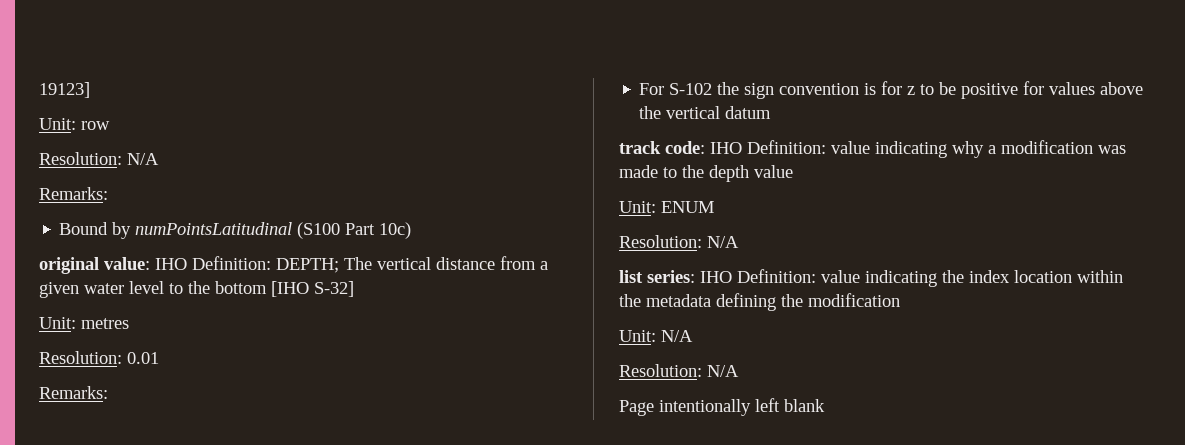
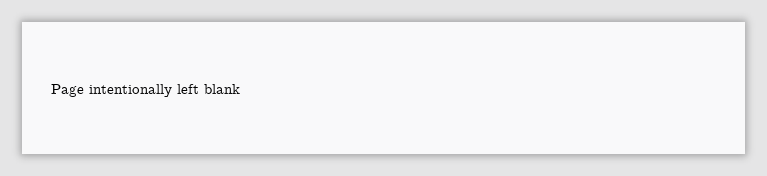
[39,82,90,98] [39,118,110,130] [39,152,159,165] [39,187,108,200] [59,222,412,239] [39,256,548,274] [39,281,354,298] [39,317,129,329] [39,351,159,364] [39,386,108,399] [639,81,1144,99] [639,106,772,119] [619,140,1126,158] [619,165,793,182] [619,201,714,213] [619,235,739,248] [619,269,1123,287] [619,293,900,311] [619,330,693,342] [619,364,739,377] 19123] // Unit: row // Resolution: N/A // Remarks: // Bound by numPointsLatitudinal (S100 Part 10c) // original value: IHO Definition: DEPTH; The vertical distance from a given water level to the bottom [IHO S-32] // Unit: metres // Resolution: 0.01 // Remarks: // For S-102 the sign convention is for z to be positive for values above the vertical datum // track code: IHO Definition: value indicating why a modification was made to the depth value // Unit: ENUM // Resolution: N/A // list series: IHO Definition: value indicating the index location within the metadata defining the modification // Unit: N/A // Resolution: N/A // -> (51, 90) none

